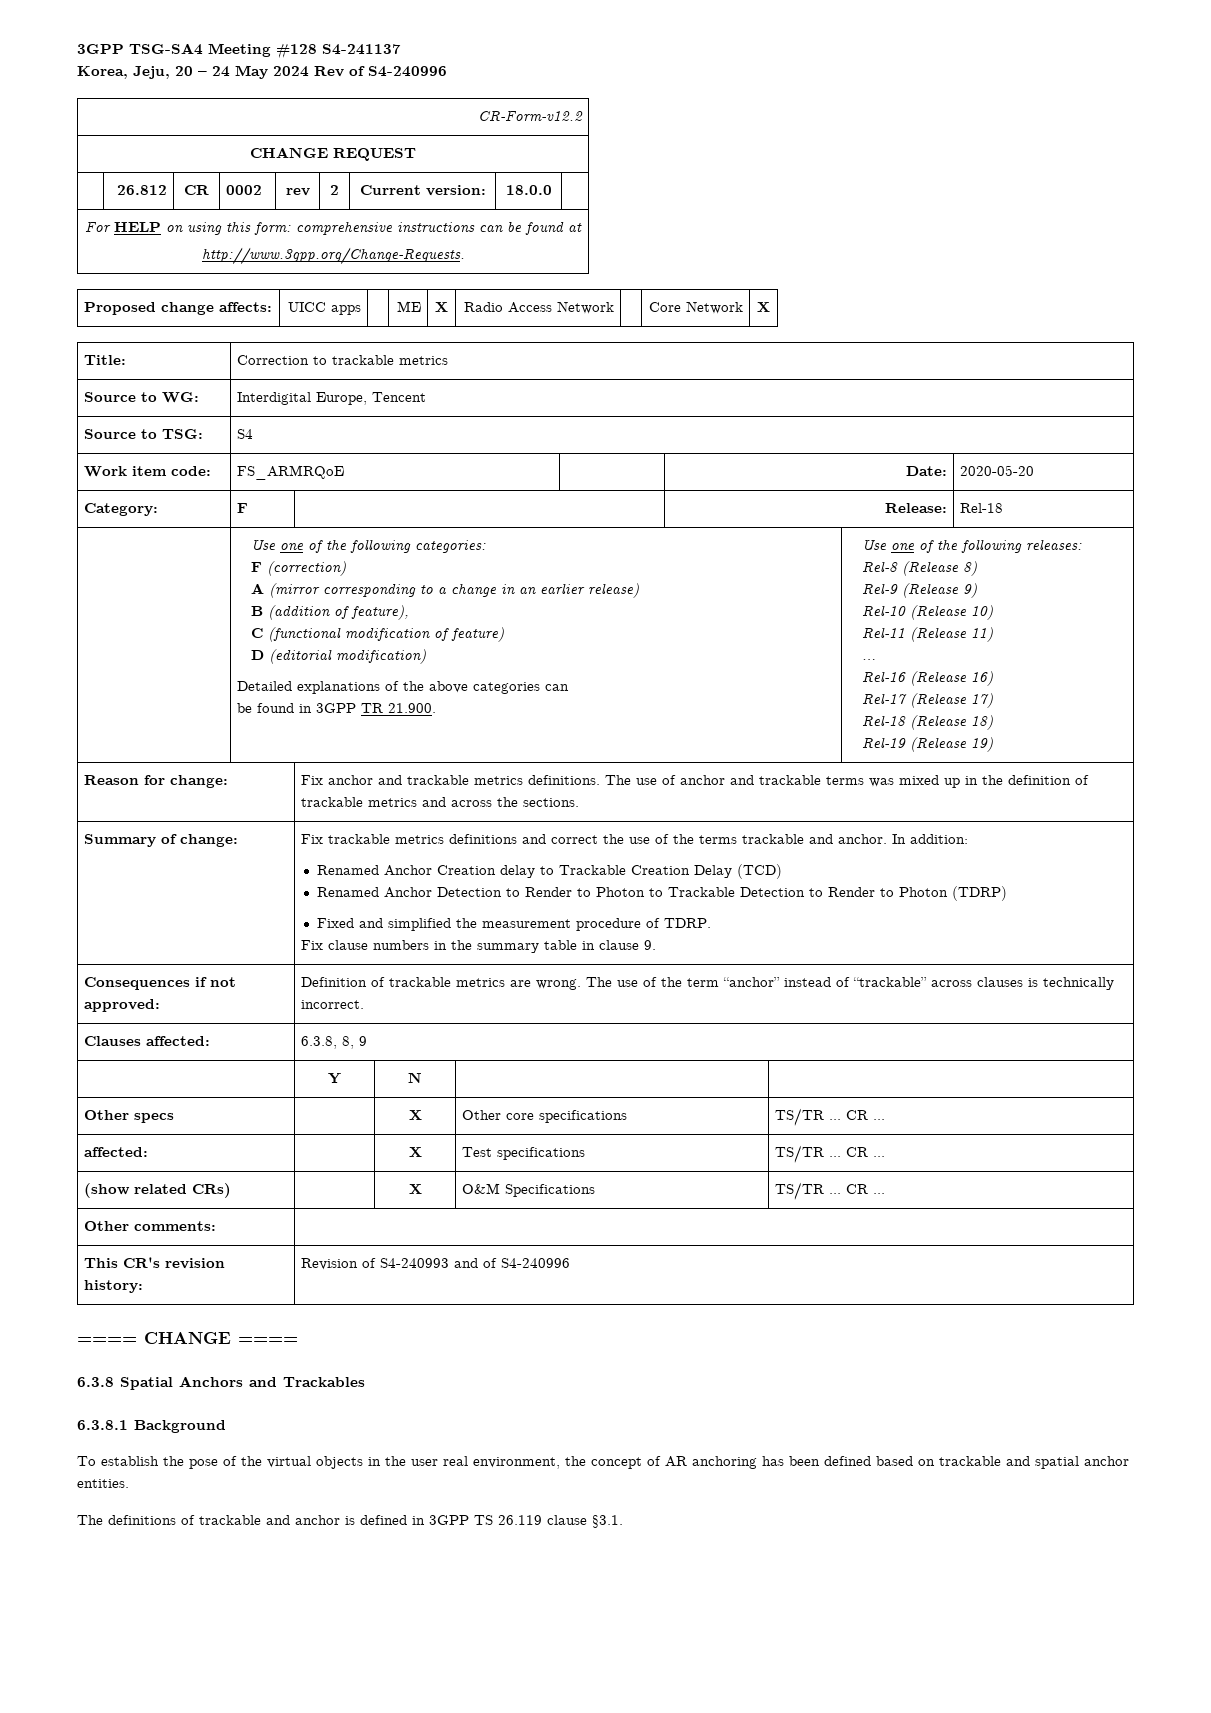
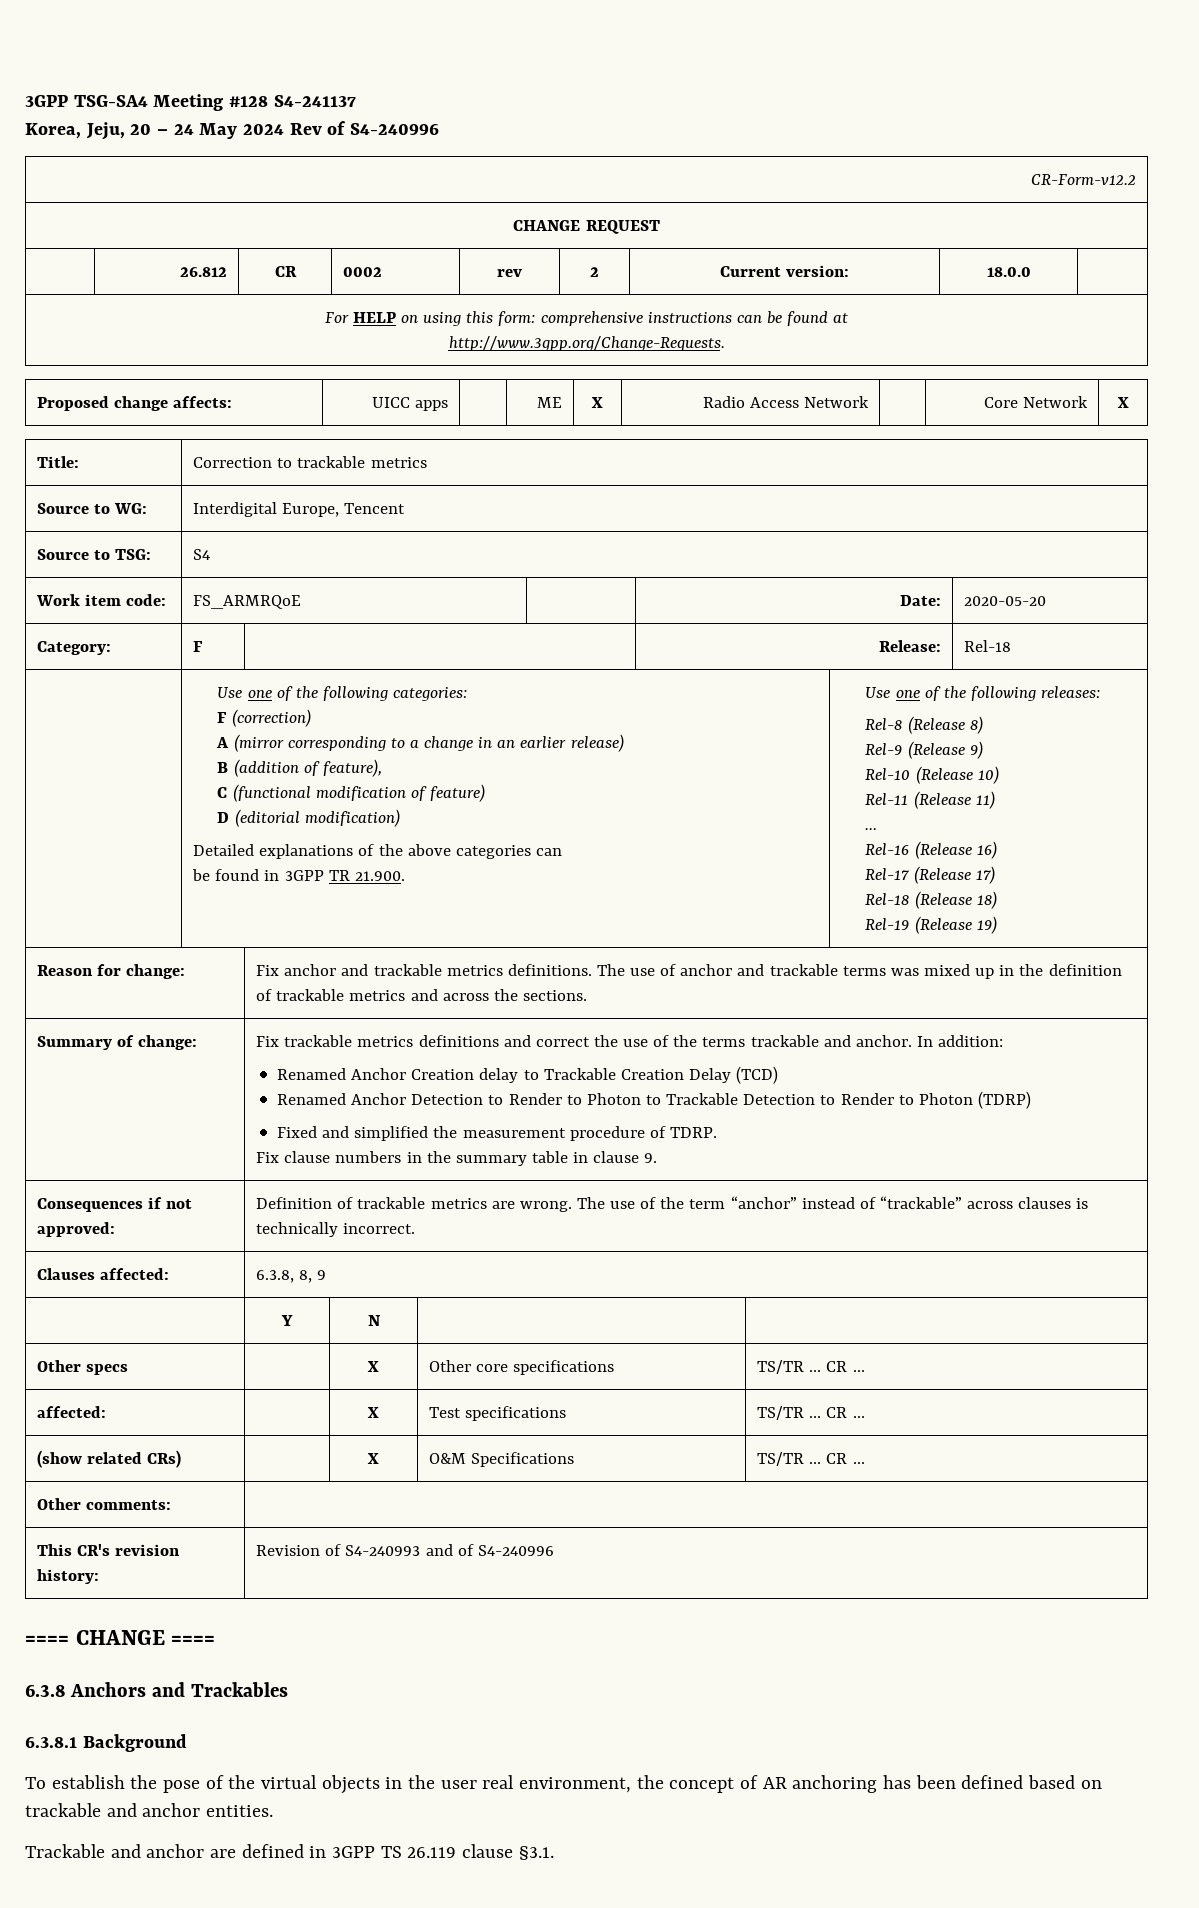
[120,1377,173,1390] Spatial -> (65, 1690) none
[1035,1456,1079,1469] spatial -> (137, 1810) none
[77,1515,355,1525] The definitions of trackable and anchor is -> [25,1844,237,1858] Trackable and anchor are

